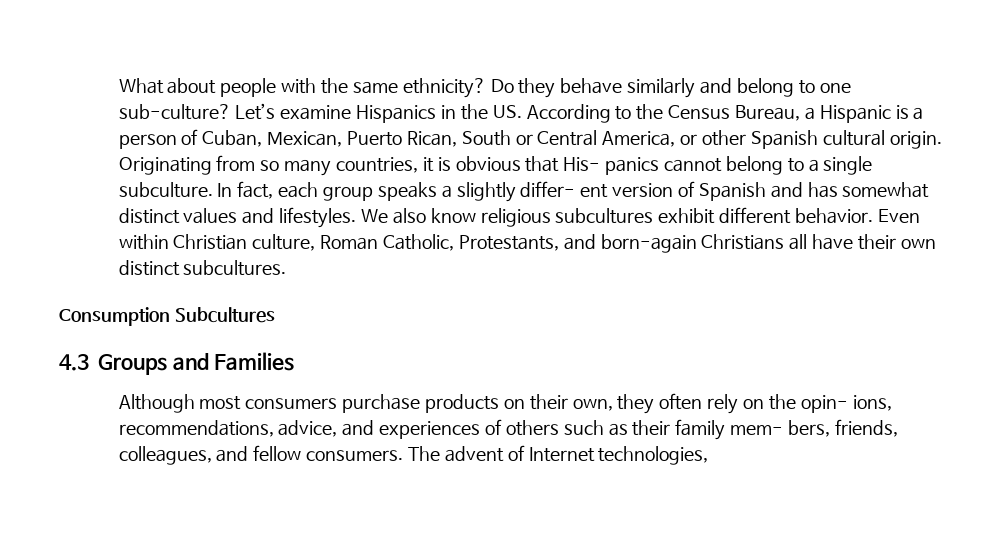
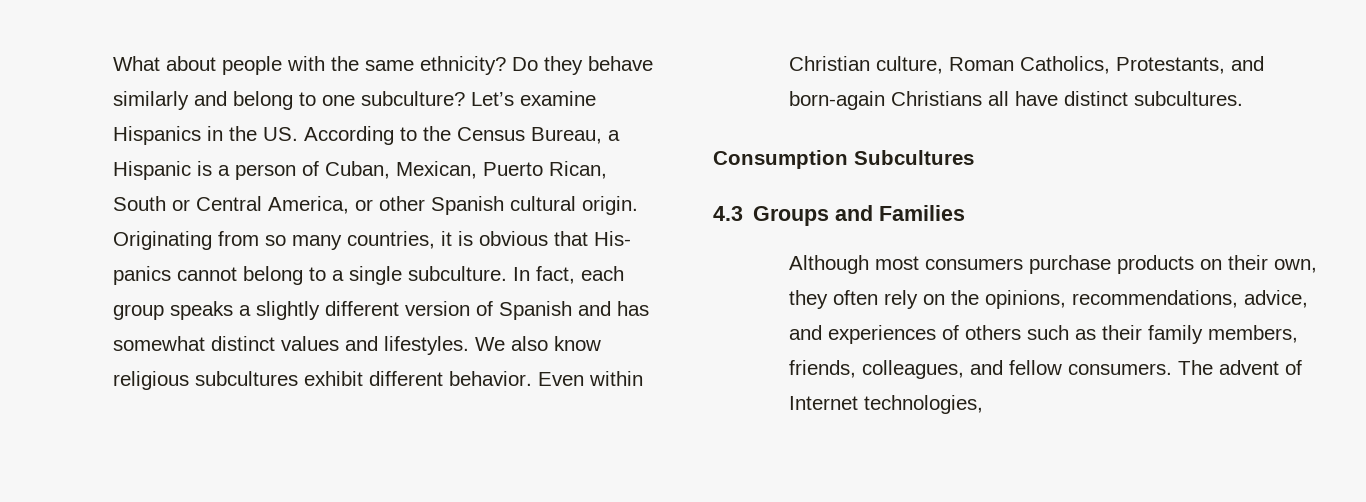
[118,104,231,120] sub-culture? -> [360,91,465,106] subculture?
[520,181,609,198] differ- ent -> [324,301,399,316] different
[383,234,455,251] Catholic, -> [1019,56,1110,74] Catholics,
[857,234,936,250] their own -> (1058, 98) none
[800,395,892,413] opin- ions, -> [984,290,1066,309] opinions,
[730,420,831,437] mem- bers, -> [1207,325,1298,343] members,

